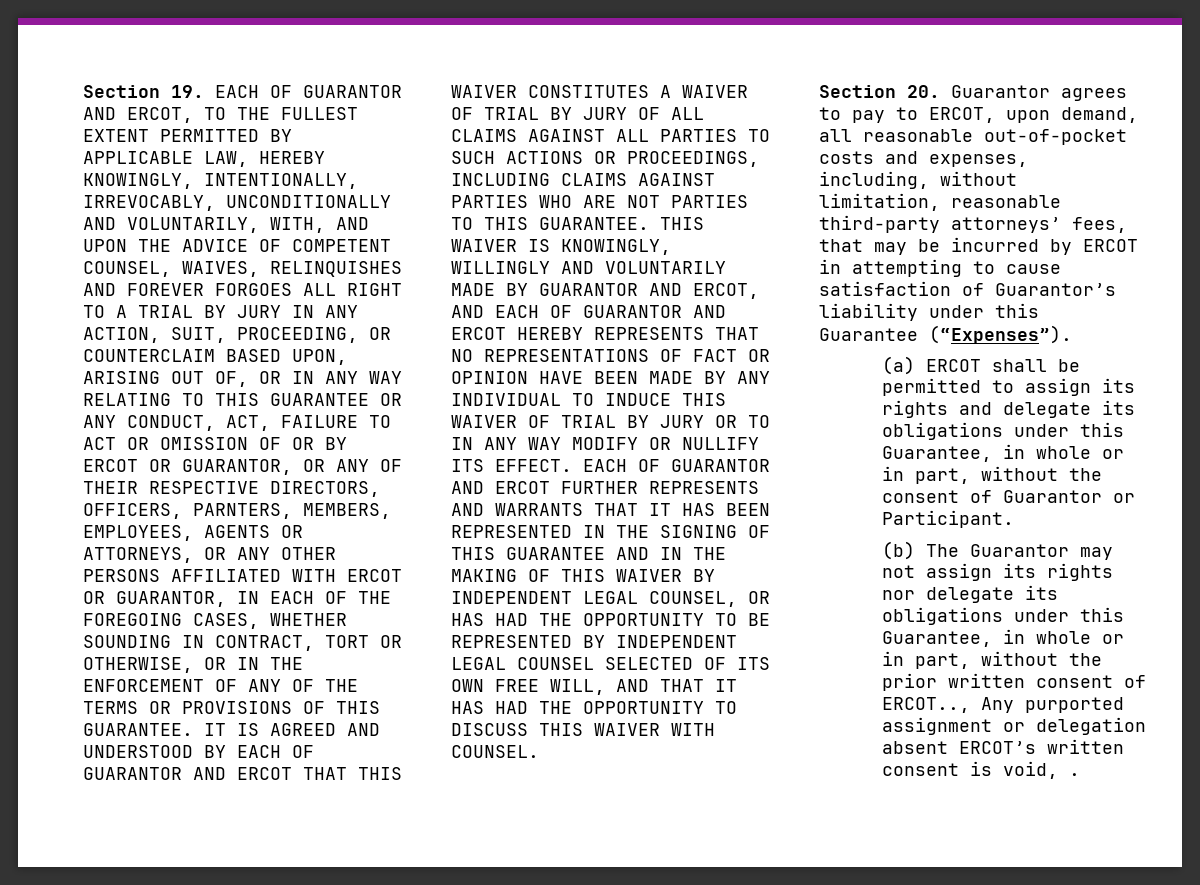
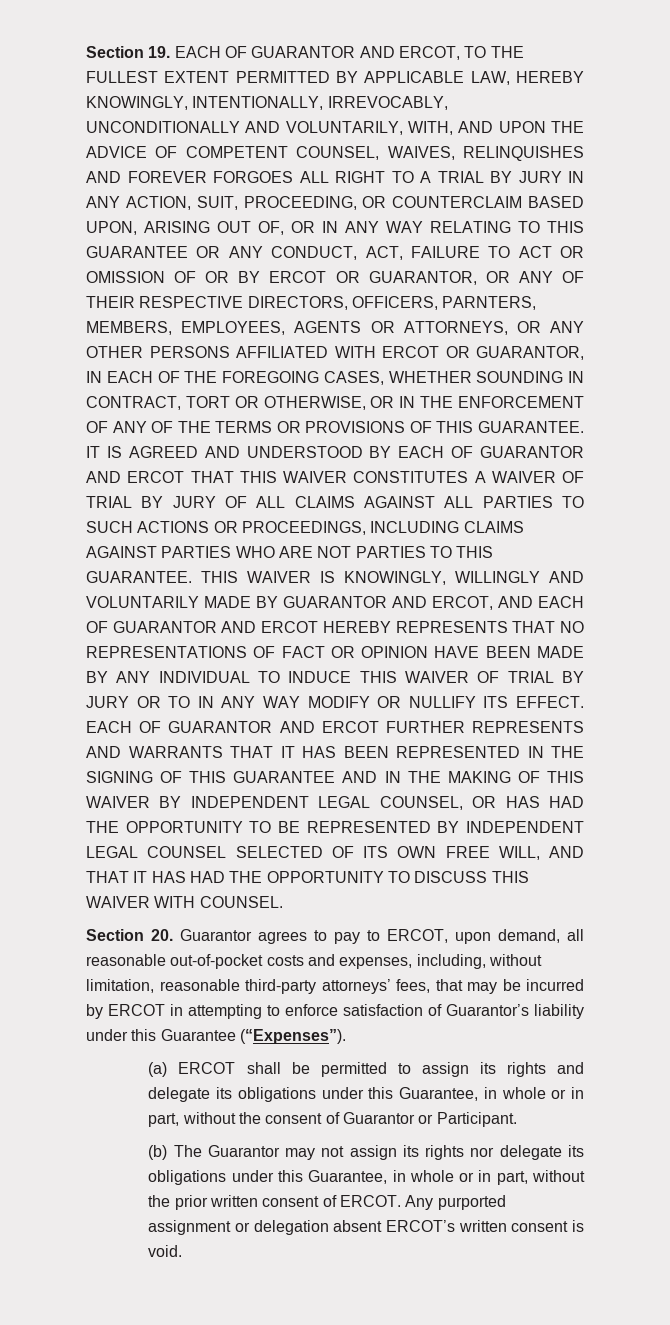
[1006,264,1061,274] cause -> [285,1004,338,1016] enforce
[881,697,970,713] ERCOT.., -> [339,1195,401,1207] ERCOT.
[1002,761,1080,779] void, . -> [148,1245,183,1257] void.

